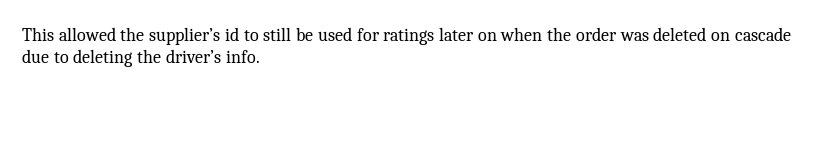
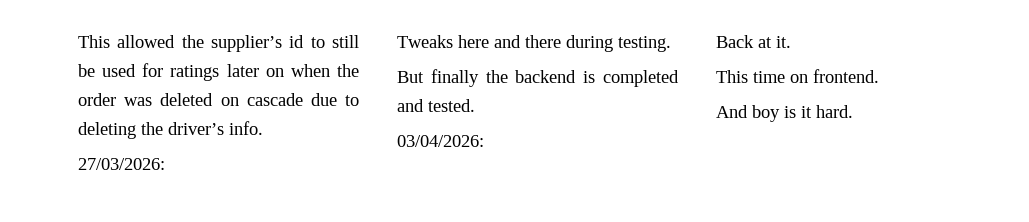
(260, 56) none -> [78,158,165,170] [397,35,671,52] [397,69,679,87] [397,99,475,112] [397,135,484,147] [716,35,791,48] [716,69,879,83] [716,105,853,122] // 27/03/2026: // Tweaks here and there during testing. // But finally the backend is completed and tested. // 03/04/2026: // Back at it. // This time on frontend. // And boy is it hard.

